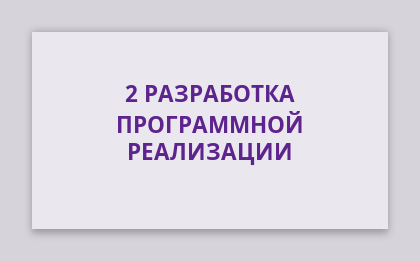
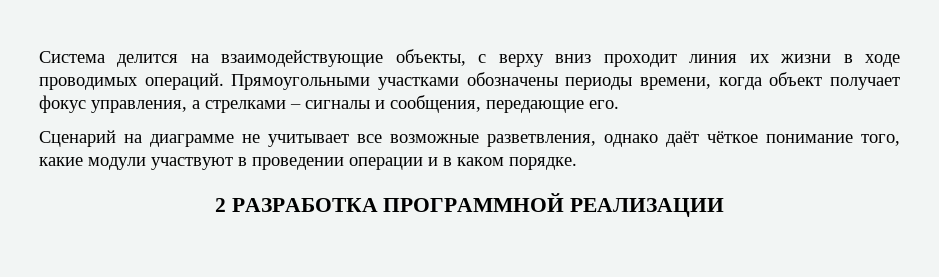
(124, 93) none -> [39,49,900,67] [39,72,900,90] [39,95,619,113] [39,130,900,147] [39,157,577,170] Система делится на взаимодействующие объекты, с верху вниз проходит линия их жизни в ходе проводимых операций. Прямоугольными участками обозначены периоды времени, когда объект получает фокус управления, а стрелками – сигналы и сообщения, передающие его. // Сценарий на диаграмме не учитывает все возможные разветвления, однако даёт чёткое понимание того, какие модули участвуют в проведении операции и в каком порядке. //

